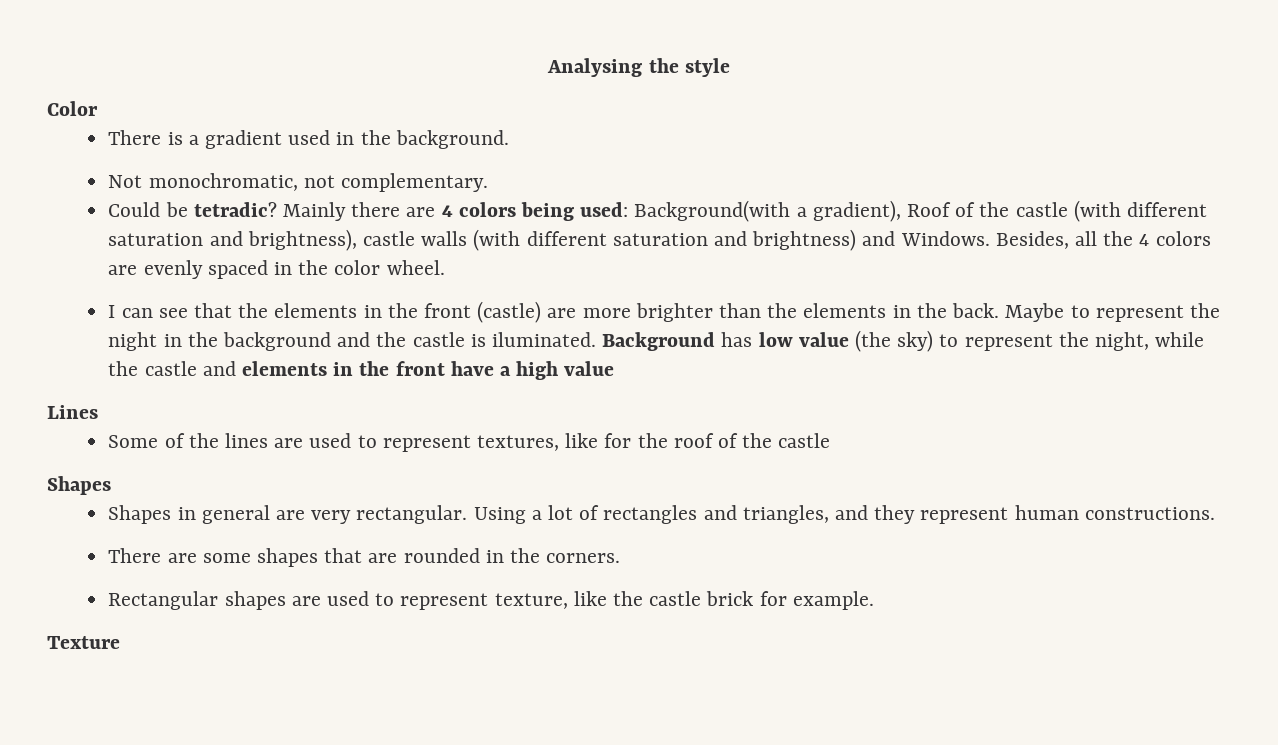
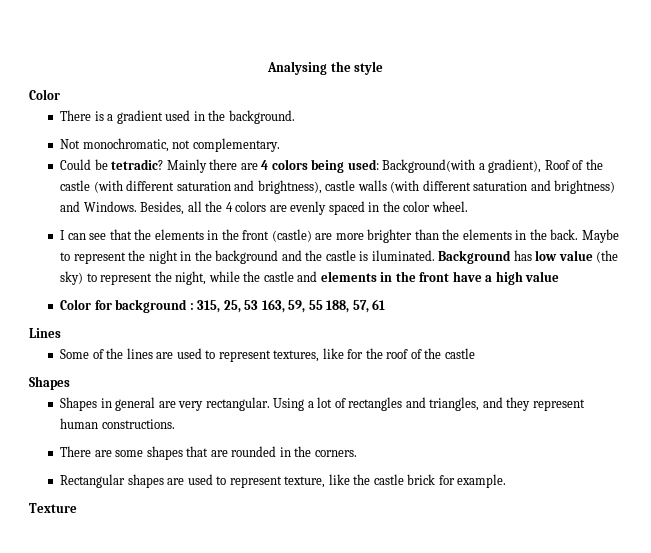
(615, 368) none -> [60,299,386,313] // Color for background : 315, 25, 53 163, 59, 55 188, 57, 61

